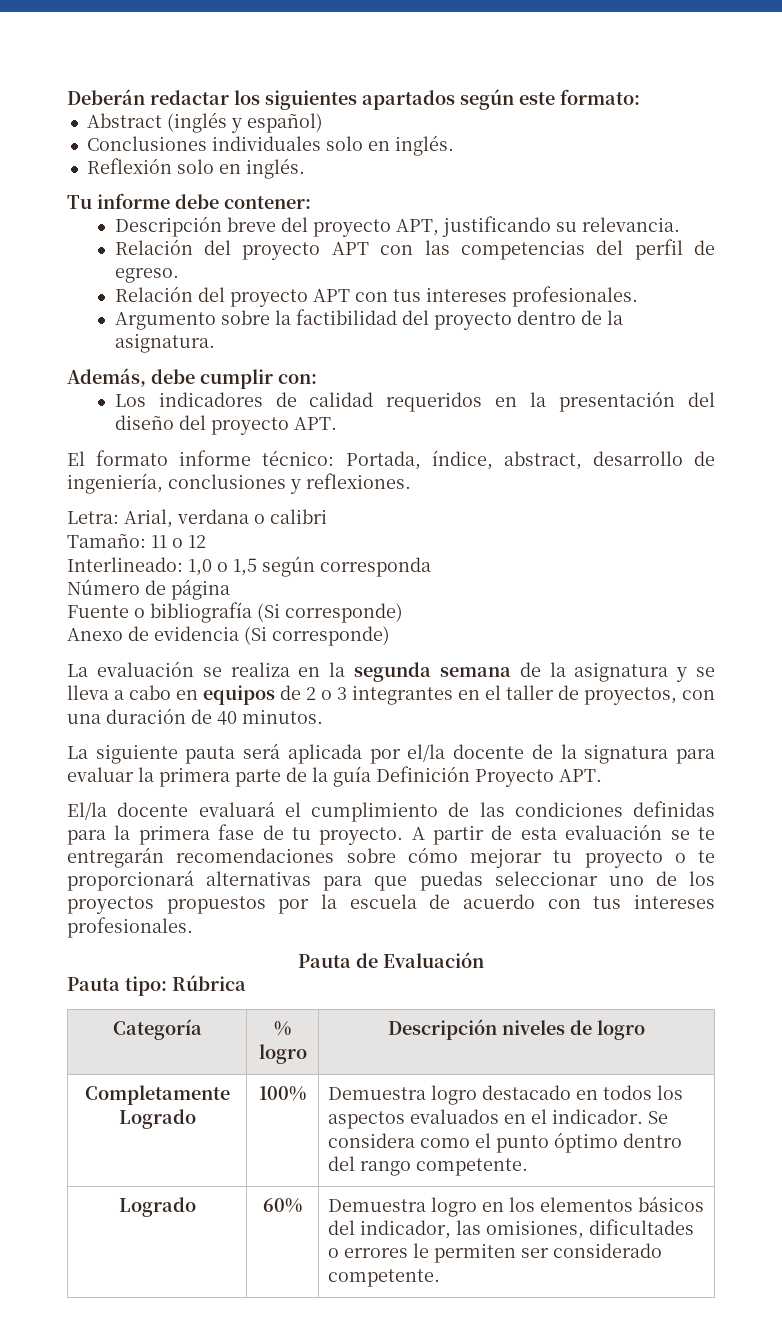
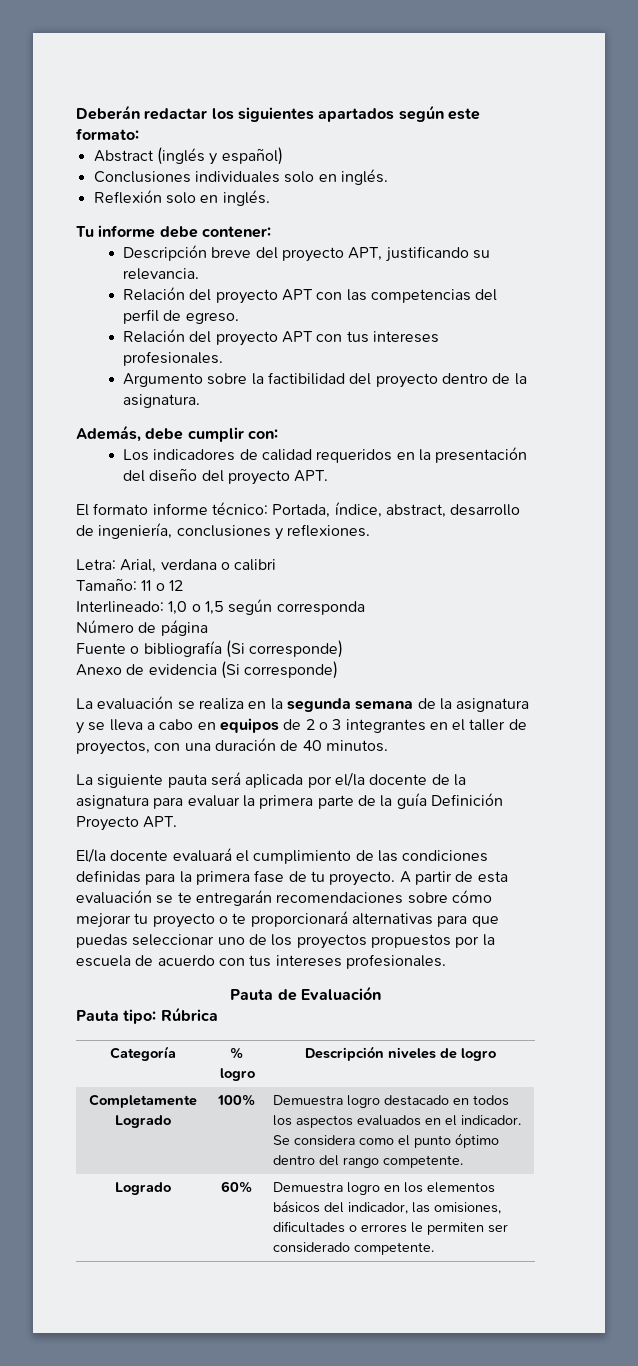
[584,744,669,764] signatura -> [76,795,149,809] asignatura

